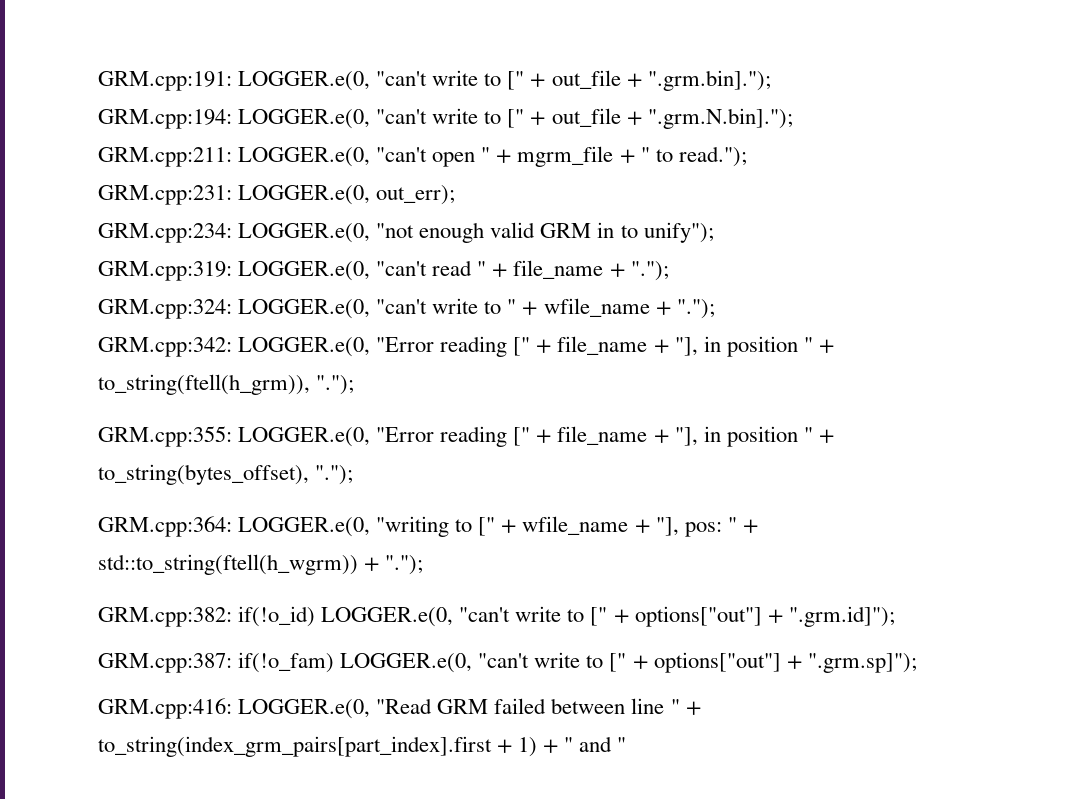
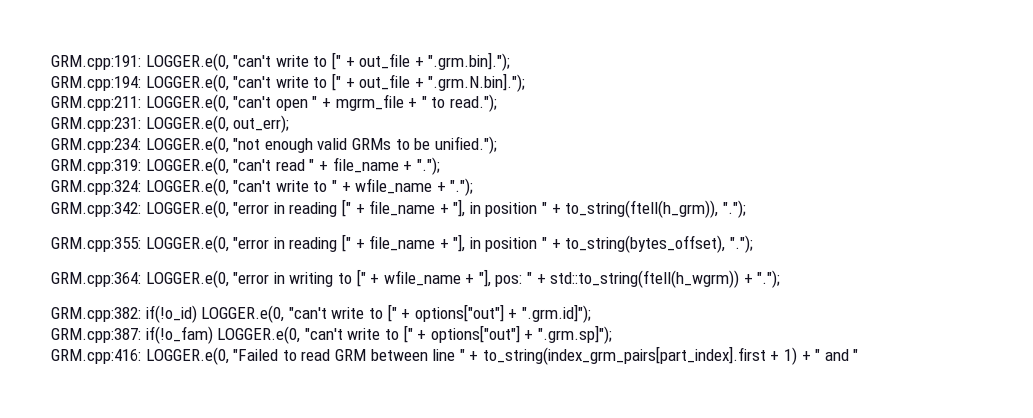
[540,222,714,243] GRM in to unify"); -> [351,136,497,154] GRMs to be unified.");
[376,337,435,352] "Error -> [233,202,285,214] "error in
[376,427,435,442] "Error -> [233,237,285,249] "error in
[376,516,450,537] "writing -> [233,272,334,287] "error in writing
[376,698,547,714] "Read GRM failed -> [233,349,366,361] "Failed to read GRM

